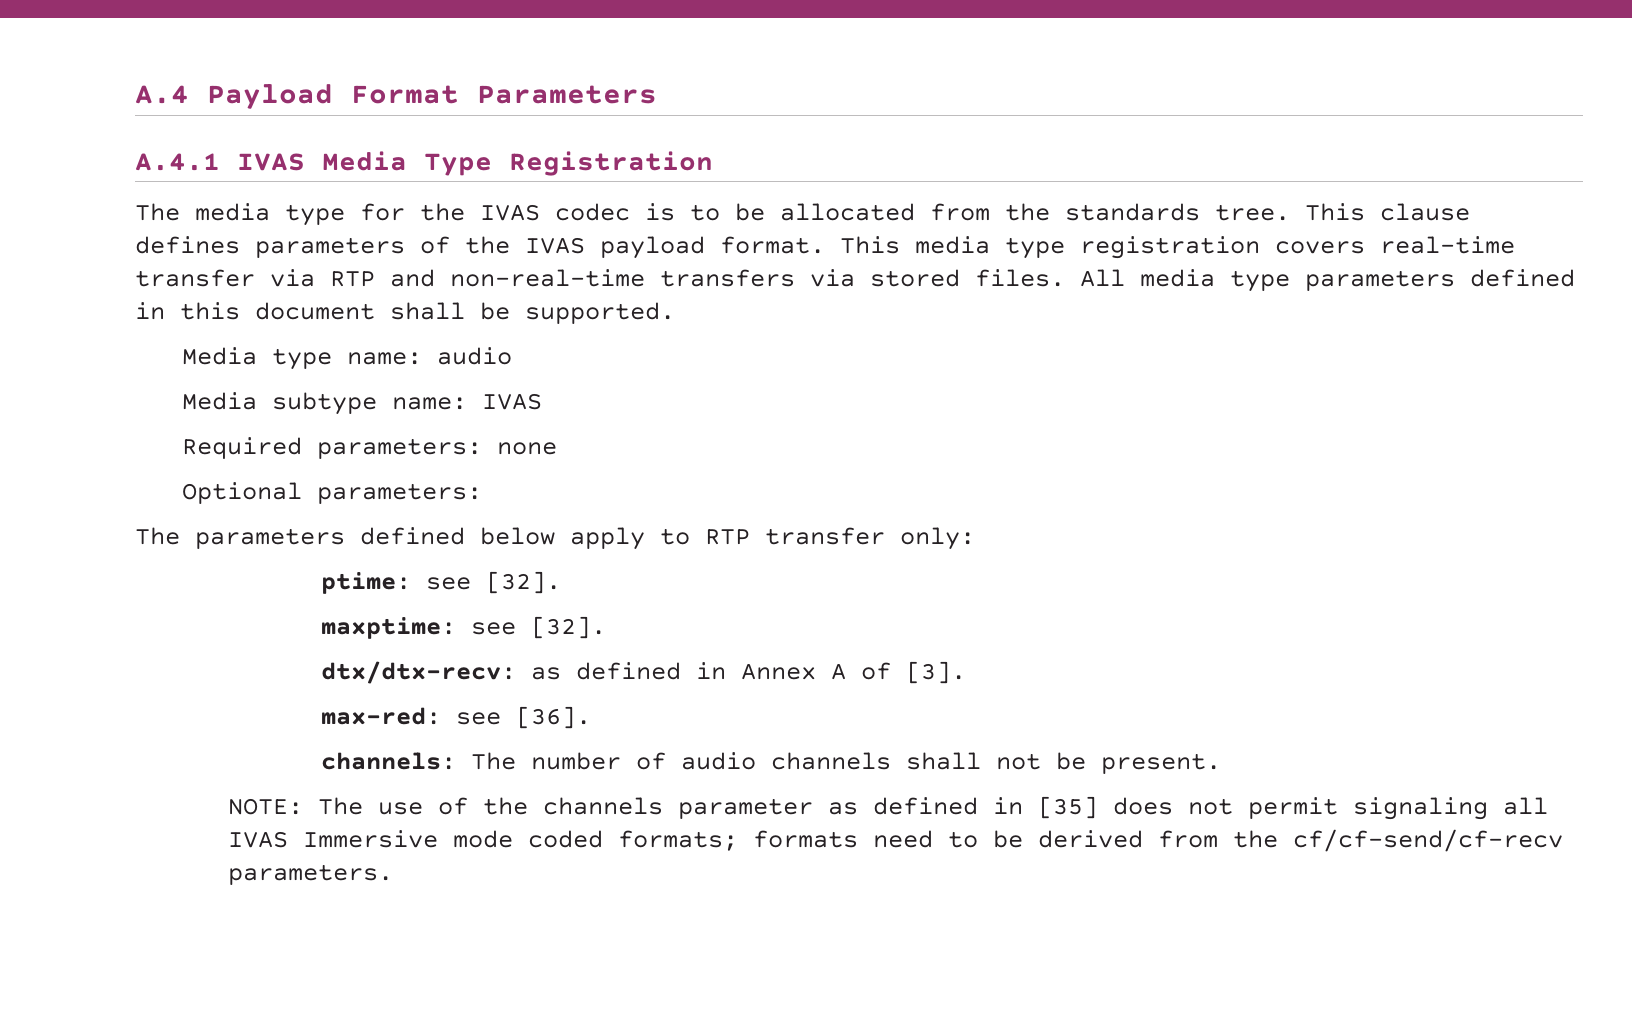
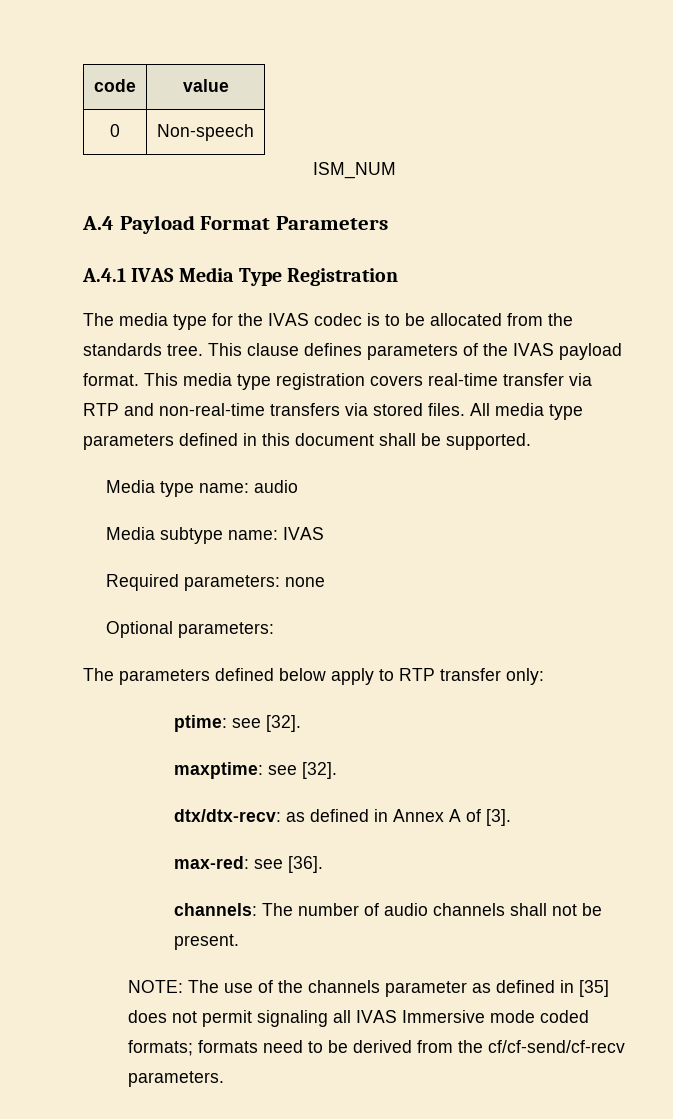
(135, 94) none -> [94,79,136,92] [182,79,229,92] [110,124,120,137] [157,124,254,141] [313,162,396,179] code | value // 0 | Non-speech // ISM_NUM //

